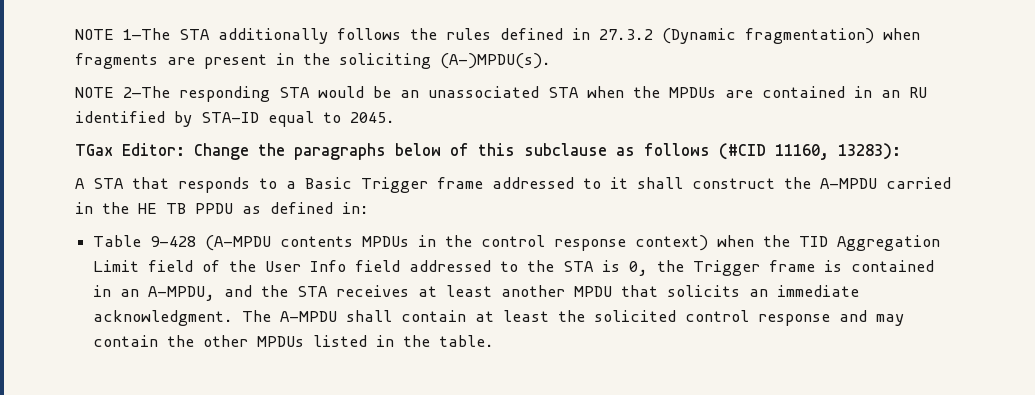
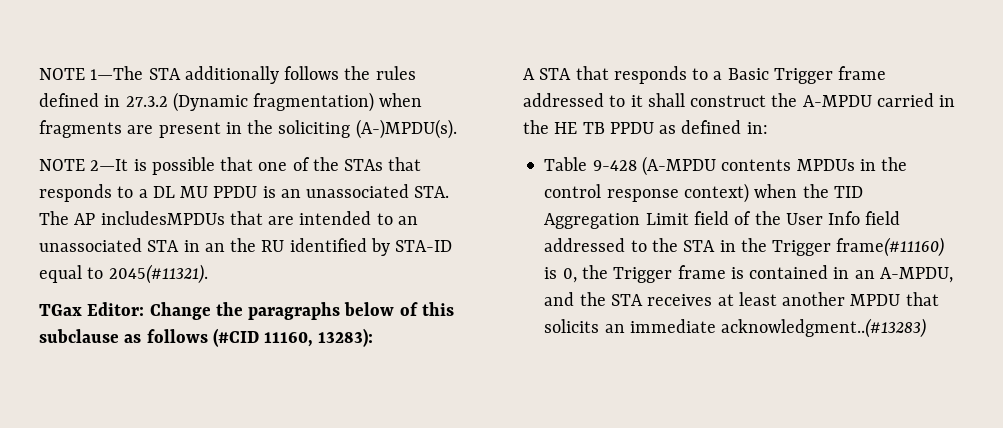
[123,86,900,102] 2—The responding STA would be an unassociated STA when the MPDUs are contained in an -> [90,157,422,175] [39,184,450,202] [39,211,418,225] [39,238,257,252] 2—It is possible that one of the STAs that responds to a DL MU PPDU is an unassociated STA. The AP includesMPDUs that are intended to an unassociated STA in an the
[350,112,395,123] 2045. -> [108,264,208,284] 2045(#11321).
(595, 266) none -> [719,237,945,257] in the Trigger frame(#11160)
[93,310,905,326] [93,335,495,347] acknowledgment. The A-MPDU shall contain at least the solicited control response and may contain the other MPDUs listed in the table. -> [721,318,927,338] acknowledgment..(#13283)

